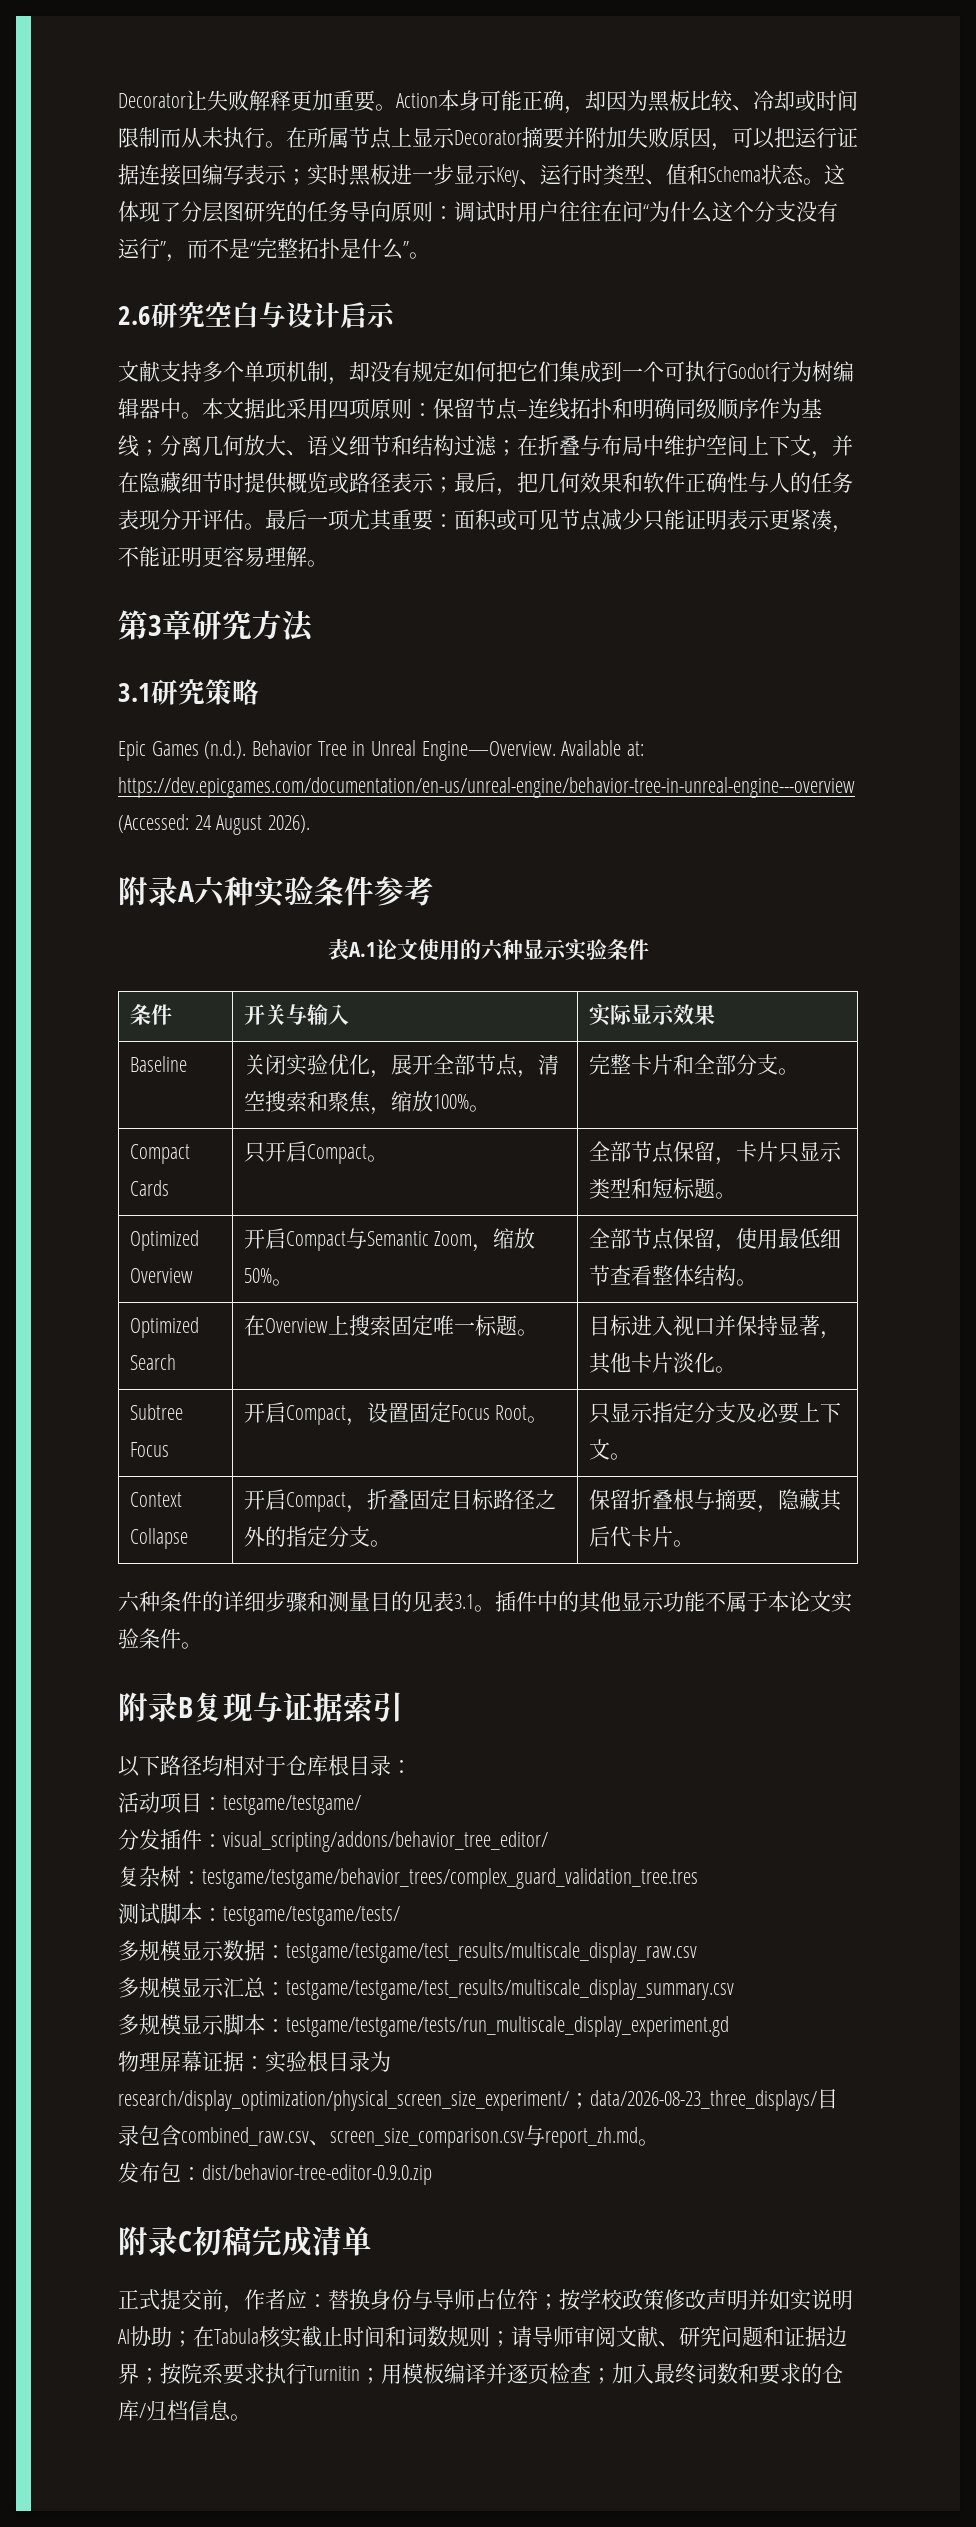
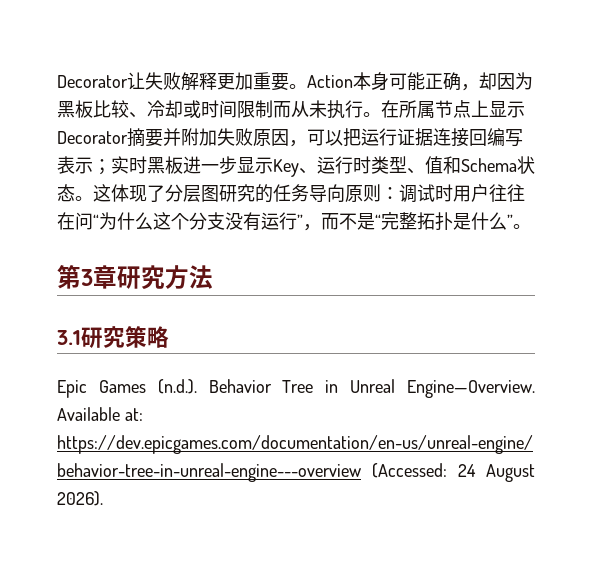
[118,302,396,328] [118,361,854,385] [118,398,822,420] [118,435,853,459] [118,472,853,496] [118,509,853,533] [118,546,328,567] // 2.6研究空白与设计启示 // 文献支持多个单项机制，却没有规定如何把它们集成到一个可执行Godot行为树编辑器中。本文据此采用四项原则：保留节点–连线拓扑和明确同级顺序作为基线；分离几何放大、语义细节和结构过滤；在折叠与布局中维护空间上下文，并在隐藏细节时提供概览或路径表示；最后，把几何效果和软件正确性与人的任务表现分开评估。最后一项尤其重要：面积或可见节点减少只能证明表示更紧凑，不能证明更容易理解。 -> (531, 226) none
[118,876,434,908] [327,938,649,961] [129,1004,172,1025] [243,1004,349,1025] [588,1004,715,1026] [129,1056,187,1072] [243,1054,559,1078] [243,1091,490,1115] [588,1054,799,1075] [129,1144,190,1164] [129,1180,169,1196] [243,1141,388,1164] [588,1141,842,1165] [588,1178,736,1199] [129,1230,199,1251] [129,1268,193,1283] [243,1228,536,1252] [243,1268,293,1286] [588,1228,841,1252] [588,1265,757,1286] [129,1317,199,1338] [129,1354,176,1370] [243,1315,538,1336] [588,1315,841,1339] [588,1352,736,1374] [129,1404,183,1420] [129,1442,169,1457] [243,1402,549,1426] [588,1402,841,1424] [588,1439,631,1460] [129,1492,182,1507] [129,1528,188,1549] [243,1489,556,1513] [243,1526,391,1547] [588,1489,842,1513] [588,1526,694,1547] [118,1591,852,1613] [118,1628,202,1649] [118,1692,403,1722] [118,1755,412,1777] [118,1792,361,1815] [118,1829,548,1852] [118,1866,698,1889] [118,1903,400,1926] [118,1940,697,1963] [118,1977,734,2000] [118,2014,729,2037] [118,2051,391,2073] [118,2089,838,2111] [118,2125,659,2148] [118,2162,432,2185] [118,2226,372,2256] [118,2289,853,2313] [118,2326,847,2348] [118,2363,843,2385] [118,2400,251,2421] // 附录A六种实验条件参考 // 表A.1论文使用的六种显示实验条件 // 条件 | 开关与输入 | 实际显示效果 // Baseline | 关闭实验优化，展开全部节点，清空搜索和聚焦，缩放100%。 | 完整卡片和全部分支。 // Compact Cards | 只开启Compact。 | 全部节点保留，卡片只显示类型和短标题。 // Optimized Overview | 开启Compact与Semantic Zoom，缩放50%。 | 全部节点保留，使用最低细节查看整体结构。 // Optimized Search | 在Overview上搜索固定唯一标题。 | 目标进入视口并保持显著，其他卡片淡化。 // Subtree Focus | 开启Compact，设置固定Focus Root。 | 只显示指定分支及必要上下文。 // Context Collapse | 开启Compact，折叠固定目标路径之外的指定分支。 | 保留折叠根与摘要，隐藏其后代卡片。 // 六种条件的详细步骤和测量目的见表3.1。插件中的其他显示功能不属于本论文实验条件。 // 附录B复现与证据索引 // 以下路径均相对于仓库根目录： // 活动项目：testgame/testgame/ // 分发插件：visual_scripting/addons/behavior_tree_editor/ // 复杂树：testgame/testgame/behavior_trees/complex_guard_validation_tree.tres // 测试脚本：testgame/testgame/tests/ // 多规模显示数据：testgame/testgame/test_results/multiscale_display_raw.csv // 多规模显示汇总：testgame/testgame/test_results/multiscale_display_summary.csv // 多规模显示脚本：testgame/testgame/tests/run_multiscale_display_experiment.gd // 物理屏幕证据：实验根目录为research/display_optimization/physical_screen_size_experiment/；data/2026-08-23_three_displays/目录包含combined_raw.csv、screen_size_comparison.csv与report_zh.md。 // 发布包：dist/behavior-tree-editor-0.9.0.zip // 附录C初稿完成清单 // 正式提交前，作者应：替换身份与导师占位符；按学校政策修改声明并如实说明AI协助；在Tabula核实截止时间和词数规则；请导师审阅文献、研究问题和证据边界；按院系要求执行Turnitin；用模板编译并逐页检查；加入最终词数和要求的仓库/归档信息。 -> (103, 498) none

